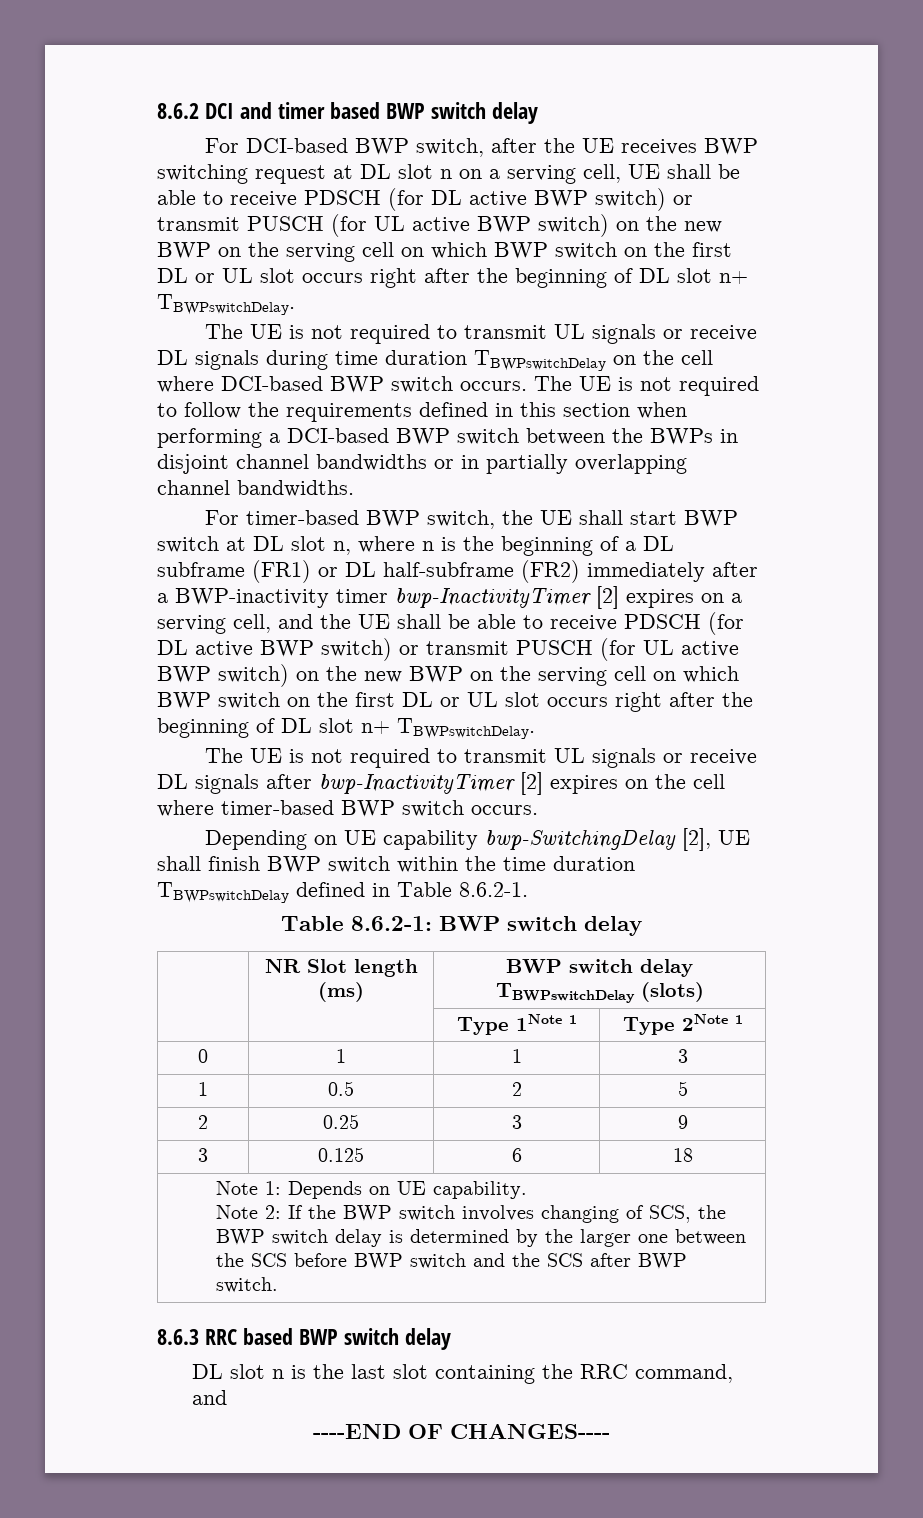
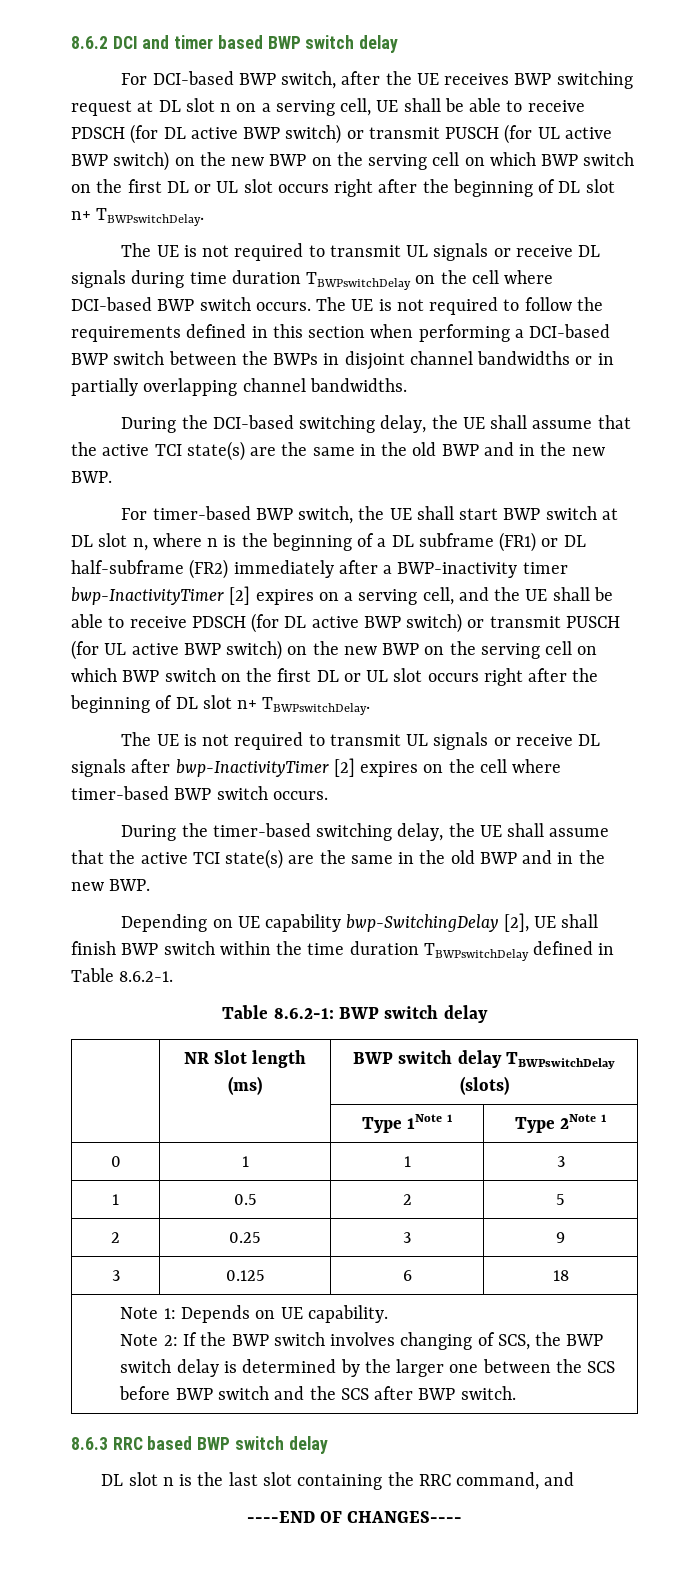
(354, 488) none -> [121,415,631,433] [71,441,605,461] [71,471,112,483] // During the DCI-based switching delay, the UE shall assume that the active TCI state(s) are the same in the old BWP and in the new BWP.
(538, 810) none -> [121,823,610,841] [71,849,605,869] [71,879,151,891] // During the timer-based switching delay, the UE shall assume that the active TCI state(s) are the same in the old BWP and in the new BWP.

